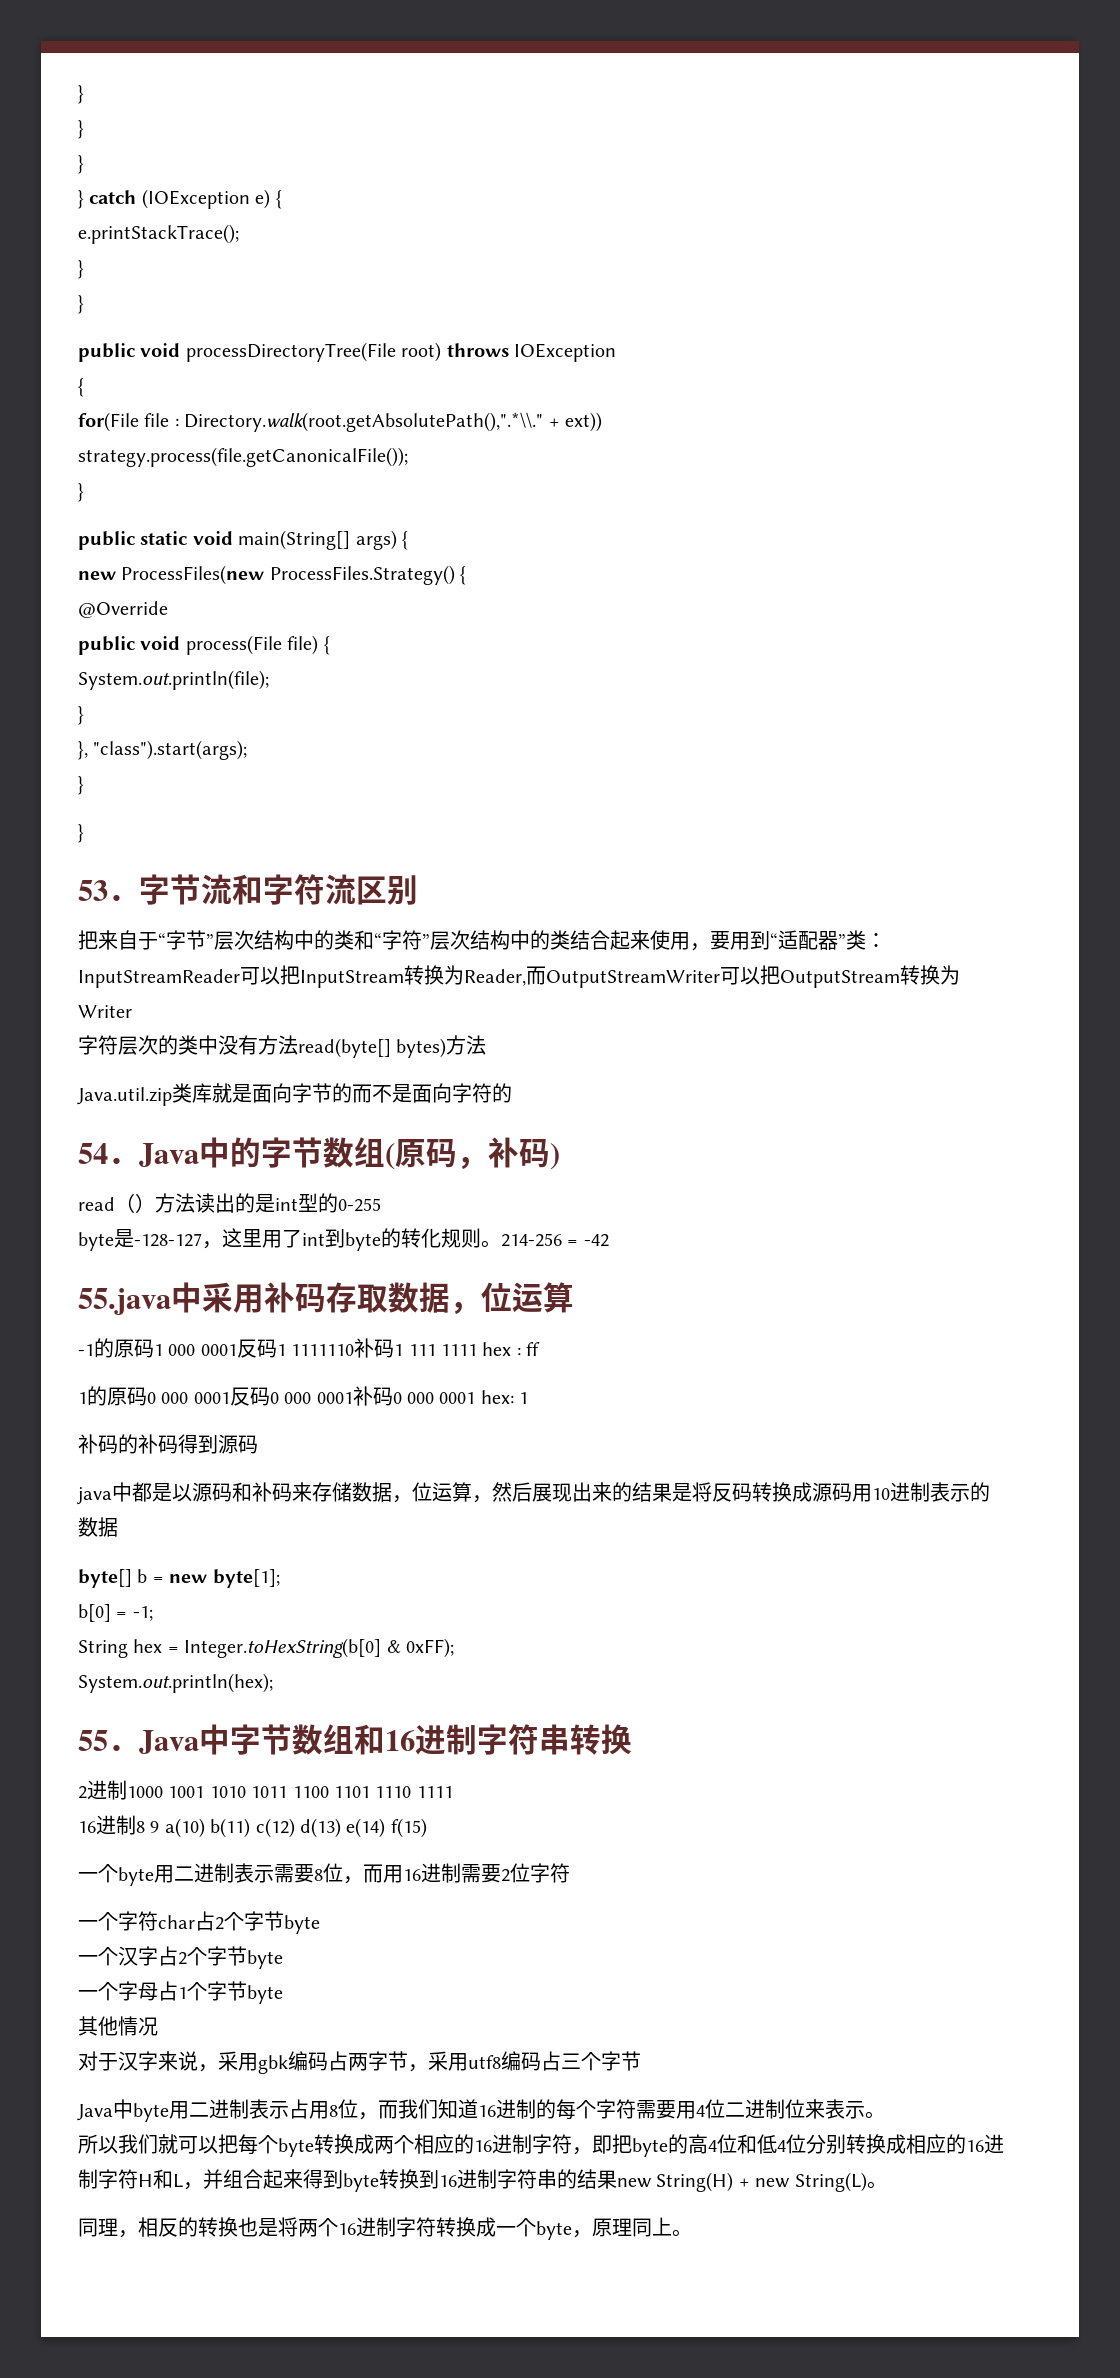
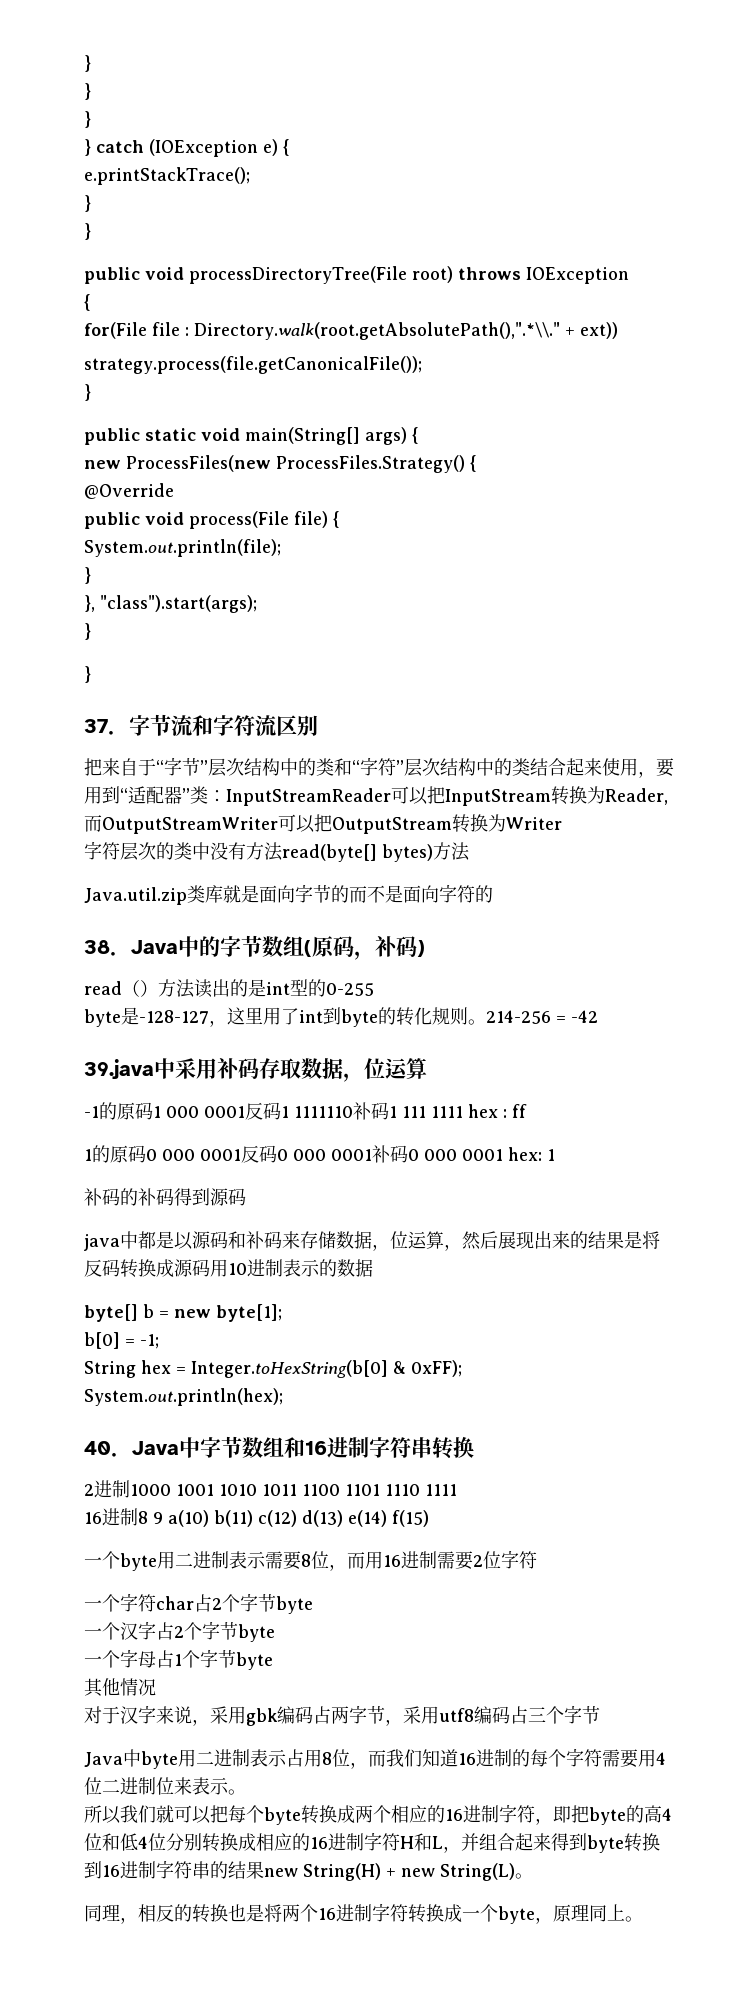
[78,880,108,901] 53 -> [84,719,108,733] 37
[78,1143,108,1164] 54 -> [84,940,110,954] 38
[78,1288,171,1315] 55.java -> [84,1059,154,1079] 39.java
[78,1730,108,1751] 55 -> [84,1441,111,1455] 40

